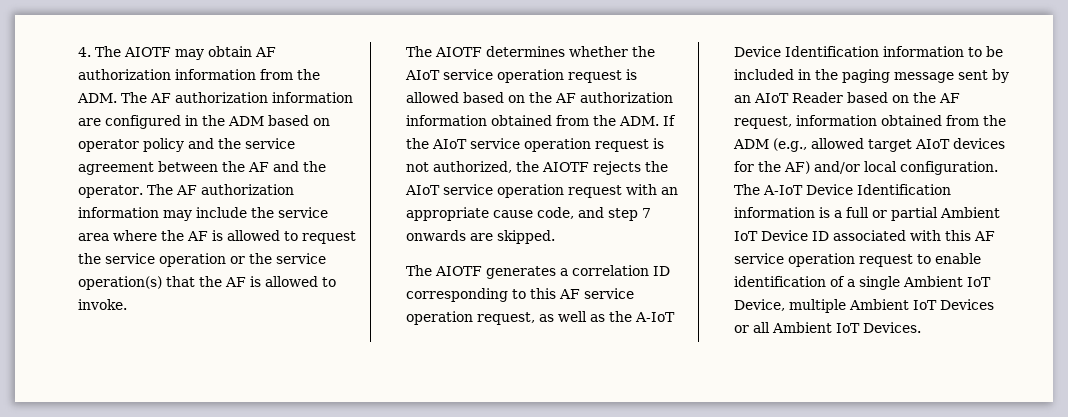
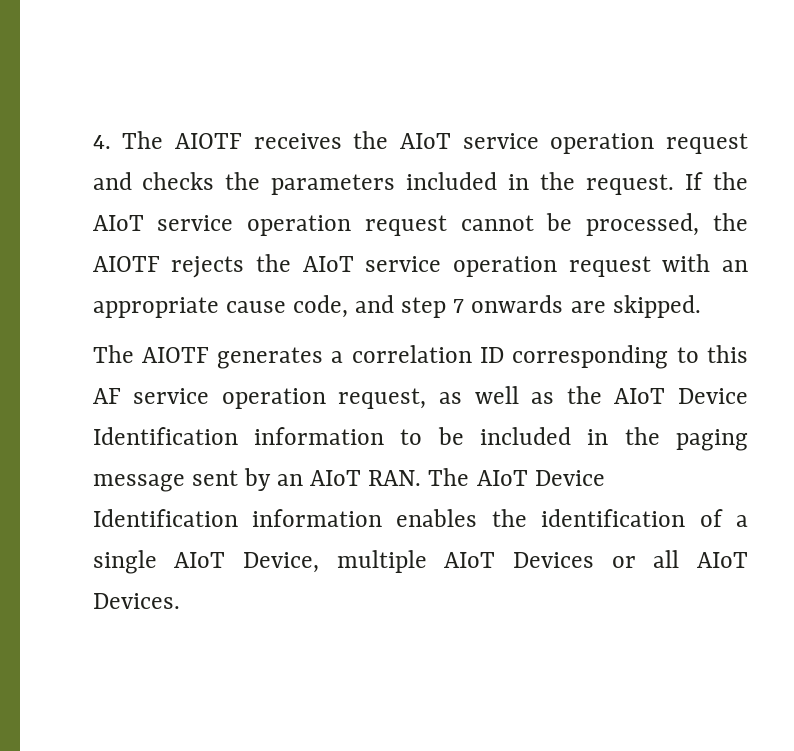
[175,46,277,60] [78,69,321,80] [77,92,354,103] [78,115,331,129] [78,138,296,152] [78,161,327,175] [78,184,295,198] [78,207,329,221] [78,230,357,244] [78,253,327,267] [78,276,337,290] [78,299,128,310] [406,46,656,57] [405,69,638,83] [406,92,674,103] [406,115,660,126] may obtain AF authorization information from the ADM. The AF authorization information are configured in the ADM based on operator policy and the service agreement between the AF and the operator. The AF authorization information may include the service area where the AF is allowed to request the service operation or the service operation(s) that the AF is allowed to invoke. // The AIOTF determines whether the AIoT service operation request is allowed based on the AF authorization information obtained from the ADM. -> [253,131,748,154] [92,172,675,195] receives the AIoT service operation request and checks the parameters included in the request.
[653,138,665,149] [406,161,513,173] is not authorized, -> [460,213,700,236] cannot be processed,
[635,312,676,322] A-IoT -> [614,388,666,404] AIoT
[792,92,961,103] [734,115,1007,129] [733,138,1006,152] [734,161,999,175] [734,184,952,195] [734,207,1001,221] [734,230,996,241] [734,253,982,267] [734,276,992,290] [734,299,938,313] Reader based on the AF request, information obtained from the ADM (e.g., allowed target AIoT devices for the AF) and/or local configuration. The A-IoT Device Identification information is a full or partial Ambient IoT Device ID associated with this AF service operation request to enable identification of a single Ambient IoT Device, multiple Ambient IoT -> [368,468,605,486] [92,509,748,527] [92,550,496,574] RAN. The AIoT Device Identification information enables the identification of a single AIoT Device, multiple AIoT
[772,322,861,333] Ambient IoT -> [697,552,748,568] AIoT

